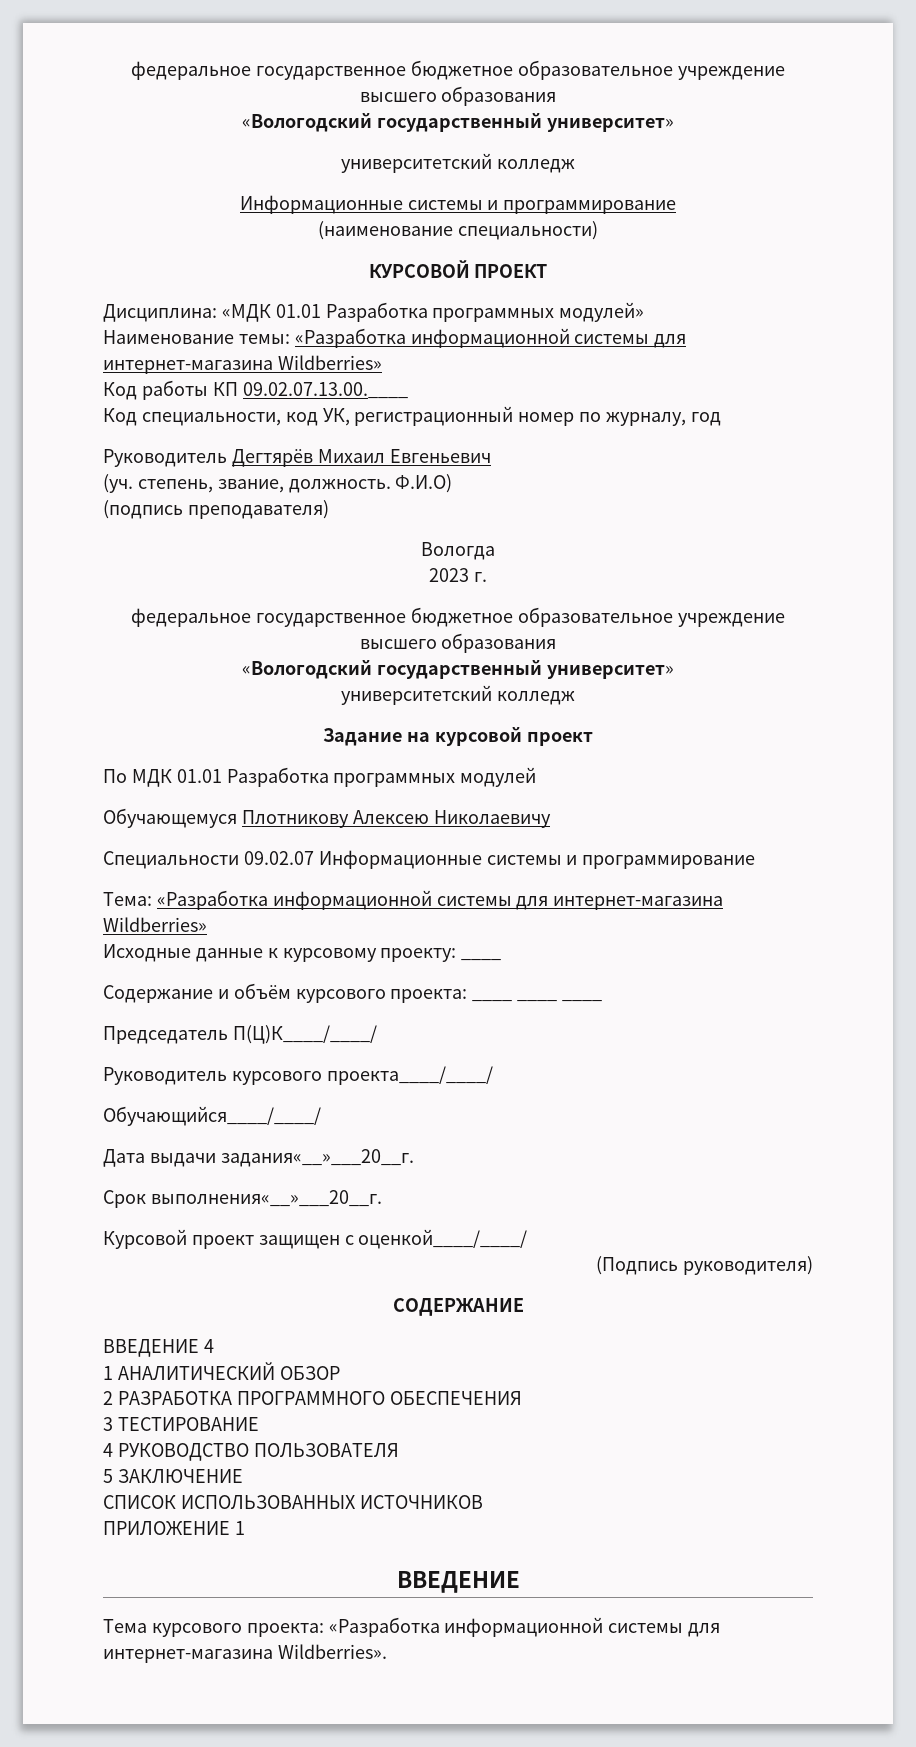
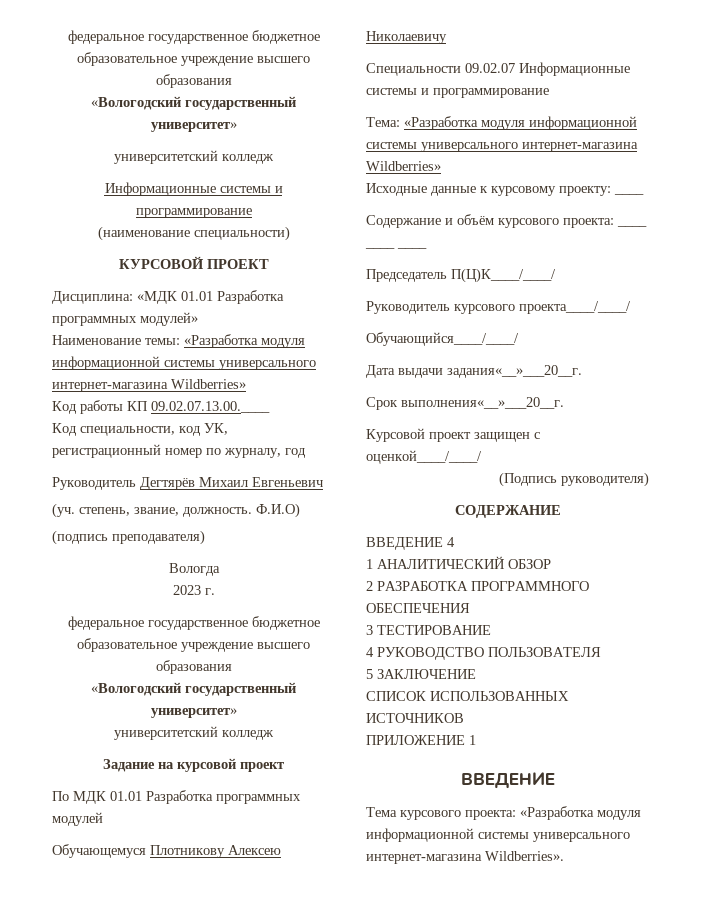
[410,328,687,348] информационной системы для -> [261,338,305,348] [52,356,316,370] модуля информационной системы универсального
[272,890,549,910] информационной системы для -> [481,116,637,130] [366,142,518,152] модуля информационной системы универсального
[444,1617,721,1637] информационной системы для -> [597,810,641,820] [366,828,630,842] модуля информационной системы универсального

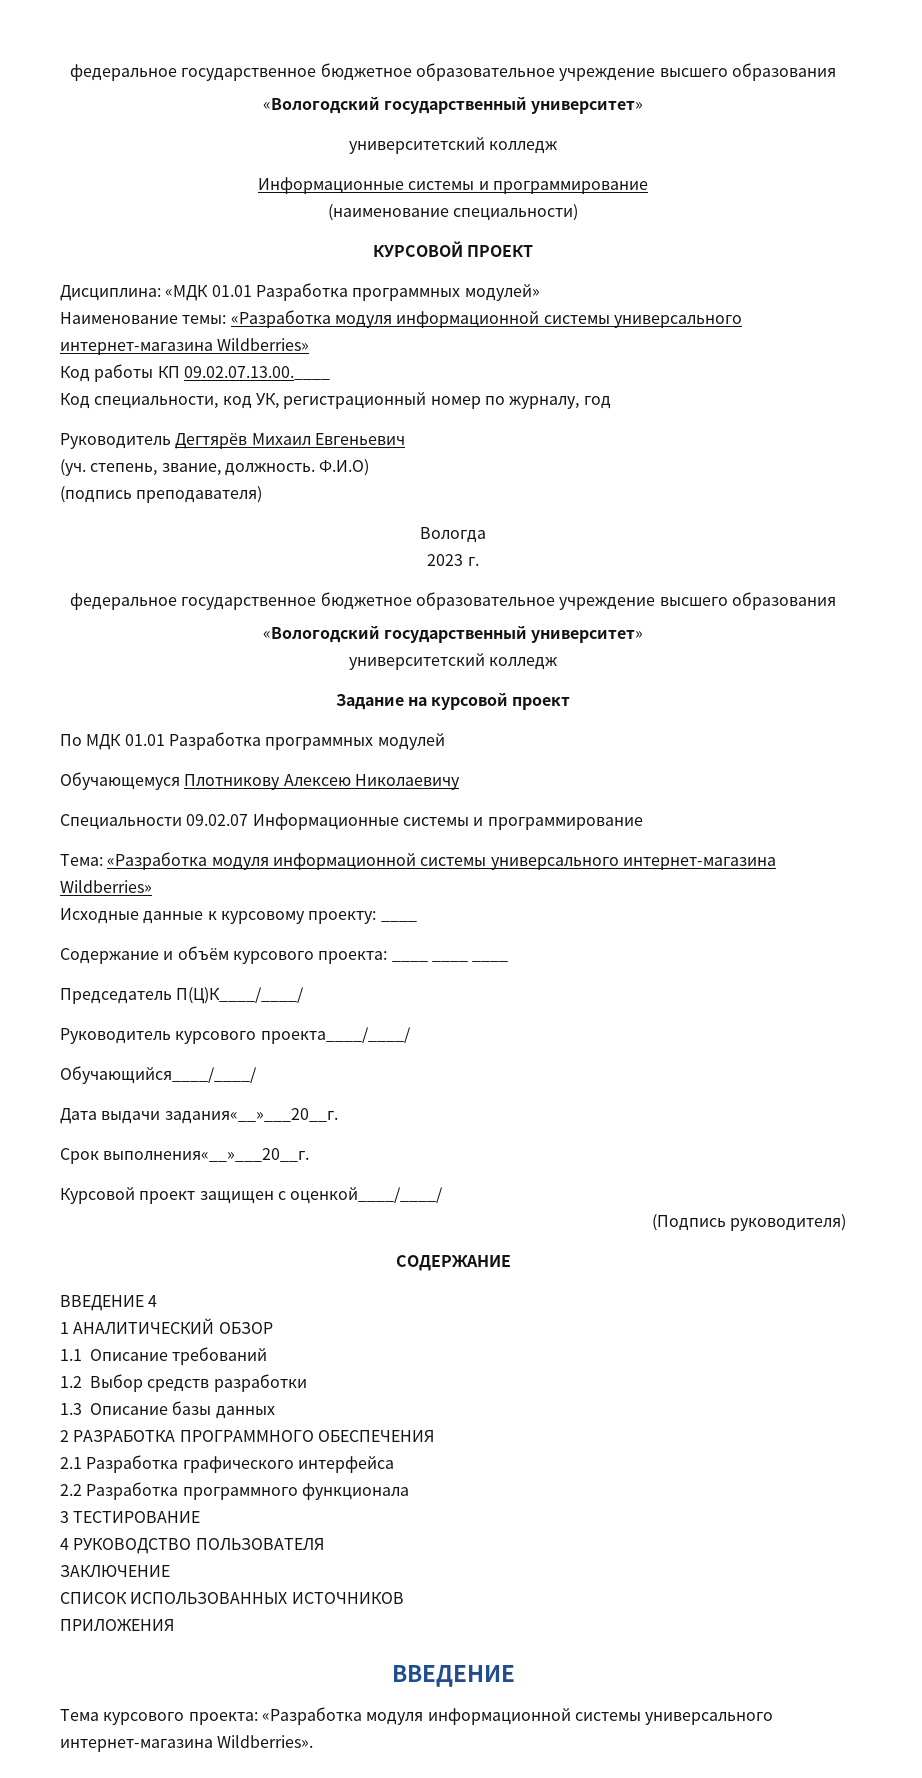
[366,581,589,591] [366,603,470,613] 2 РАЗРАБОТКА ПРОГРАММНОГО ОБЕСПЕЧЕНИЯ -> [60,1347,268,1365] [60,1374,307,1392] [60,1401,275,1419] [60,1430,434,1442] [60,1455,394,1473] [60,1482,409,1500] 1.1 Описание требований // 1.2 Выбор средств разработки // 1.3 Описание базы данных // 2 РАЗРАБОТКА ПРОГРАММНОГО ОБЕСПЕЧЕНИЯ // 2.1 Разработка графического интерфейса // 2.2 Разработка программного функционала
[366,669,373,679] 5 -> (324, 1544) none
[366,735,476,745] ПРИЛОЖЕНИЕ 1 -> [60,1619,174,1631] ПРИЛОЖЕНИЯ

